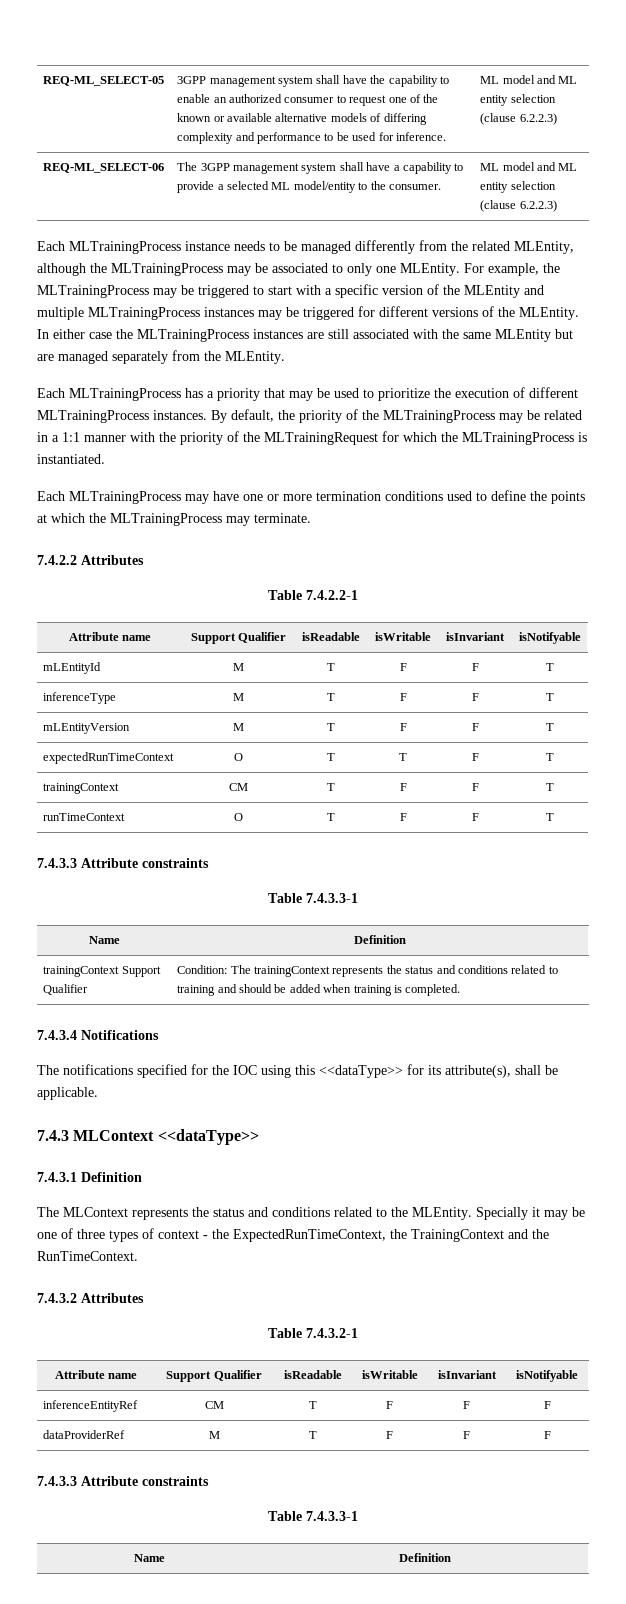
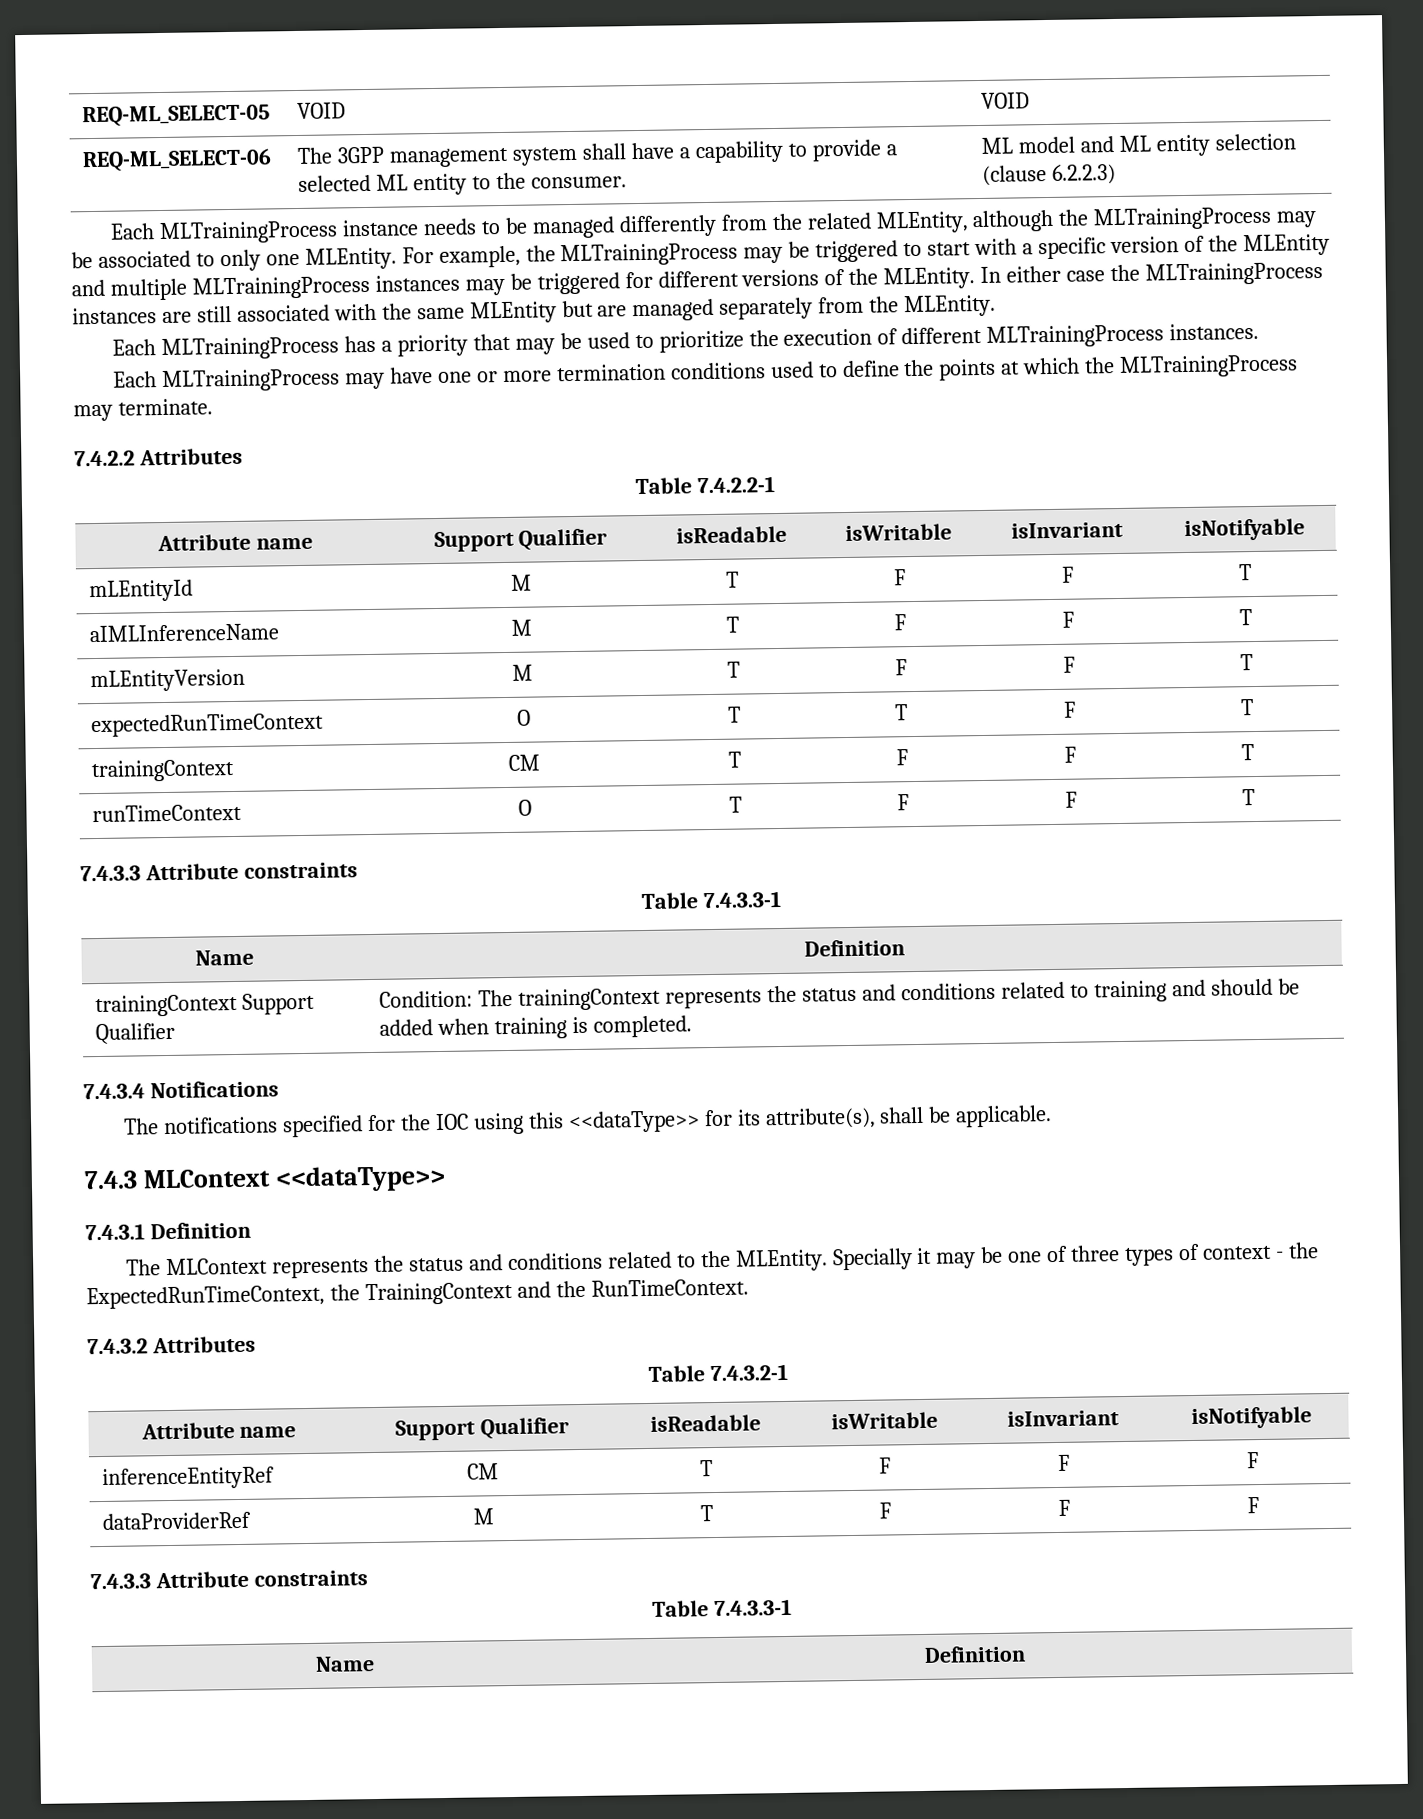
[177,75,449,87] [177,94,439,106] [177,113,427,125] [177,132,446,144] [480,75,578,84] [480,94,556,106] [480,113,557,125] 3GPP management system shall have the capability to enable an authorized consumer to request one of the known or available alternative models of differing complexity and performance to be used for inference. | ML model and ML entity selection (clause 6.2.2.3) -> [297,102,347,119] [981,92,1031,109] VOID | VOID
[293,181,356,193] model/entity -> [413,173,468,196] entity
[211,409,582,423] [37,431,587,445] [37,454,105,464] By default, the priority of the MLTrainingProcess may be related in a 1:1 manner with the priority of the MLTrainingRequest for which the MLTrainingProcess is instantiated. -> (1260, 331) none
[43,692,117,704] inferenceType -> [89,623,280,643] aIMLInferenceName

